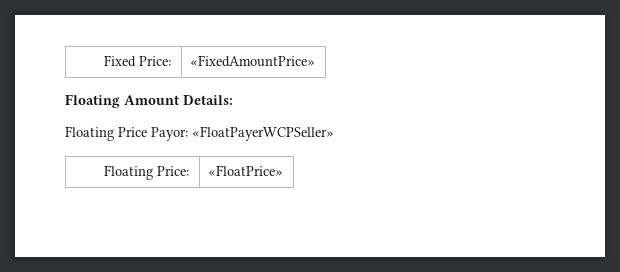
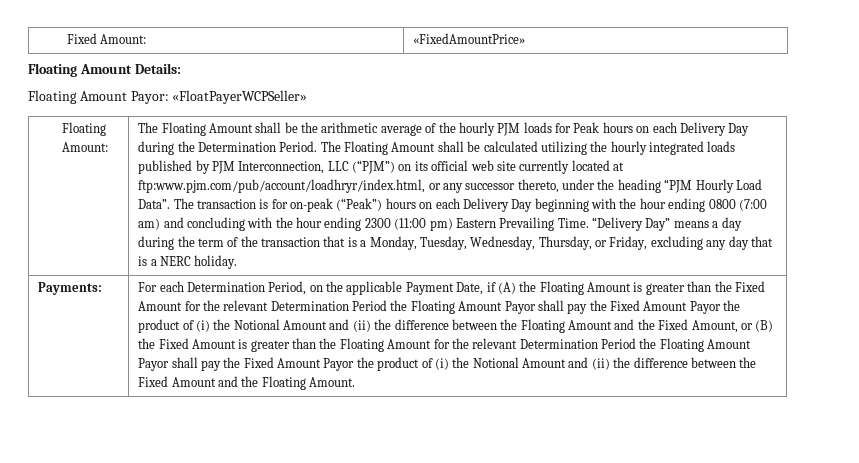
[103,55,171,67] Fixed Price: -> [66,33,147,44] Fixed Amount:
[118,127,147,137] Price -> [79,91,127,101] Amount
[156,166,189,176] [208,165,284,176] Price: | «FloatPrice» -> [62,142,109,152] [138,122,750,136] [138,141,736,155] [138,160,625,174] [138,179,762,193] [138,198,767,212] [138,217,742,231] [138,236,773,250] [138,255,238,269] [38,282,103,295] [138,281,765,295] [138,300,741,314] [138,319,774,333] [138,338,752,352] [138,357,757,371] [138,376,356,390] Amount: | The Floating Amount shall be the arithmetic average of the hourly PJM loads for Peak hours on each Delivery Day during the Determination Period. The Floating Amount shall be calculated utilizing the hourly integrated loads published by PJM Interconnection, LLC (“PJM”) on its official web site currently located at ftp:www.pjm.com/pub/account/loadhryr/index.html, or any successor thereto, under the heading “PJM Hourly Load Data”. The transaction is for on-peak (“Peak”) hours on each Delivery Day beginning with the hour ending 0800 (7:00 am) and concluding with the hour ending 2300 (11:00 pm) Eastern Prevailing Time. “Delivery Day” means a day during the term of the transaction that is a Monday, Tuesday, Wednesday, Thursday, or Friday, excluding any day that is a NERC holiday. // Payments: | For each Determination Period, on the applicable Payment Date, if (A) the Floating Amount is greater than the Fixed Amount for the relevant Determination Period the Floating Amount Payor shall pay the Fixed Amount Payor the product of (i) the Notional Amount and (ii) the difference between the Floating Amount and the Fixed Amount, or (B) the Fixed Amount is greater than the Floating Amount for the relevant Determination Period the Floating Amount Payor shall pay the Fixed Amount Payor the product of (i) the Notional Amount and (ii) the difference between the Fixed Amount and the Floating Amount.

